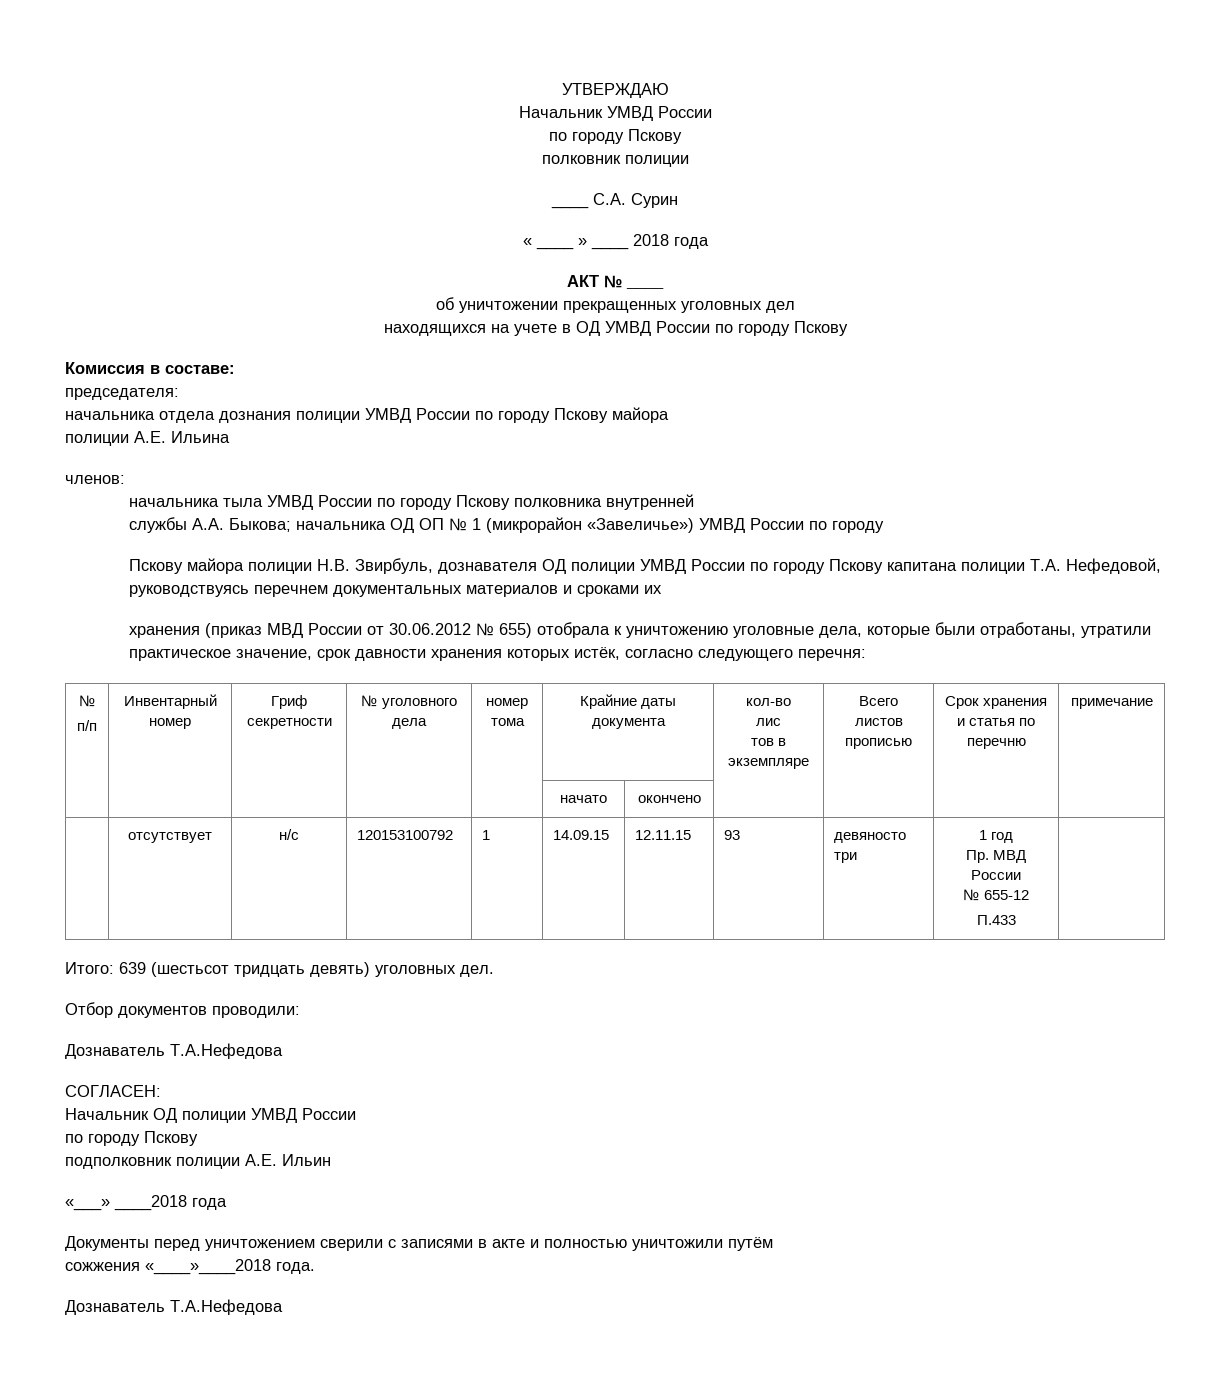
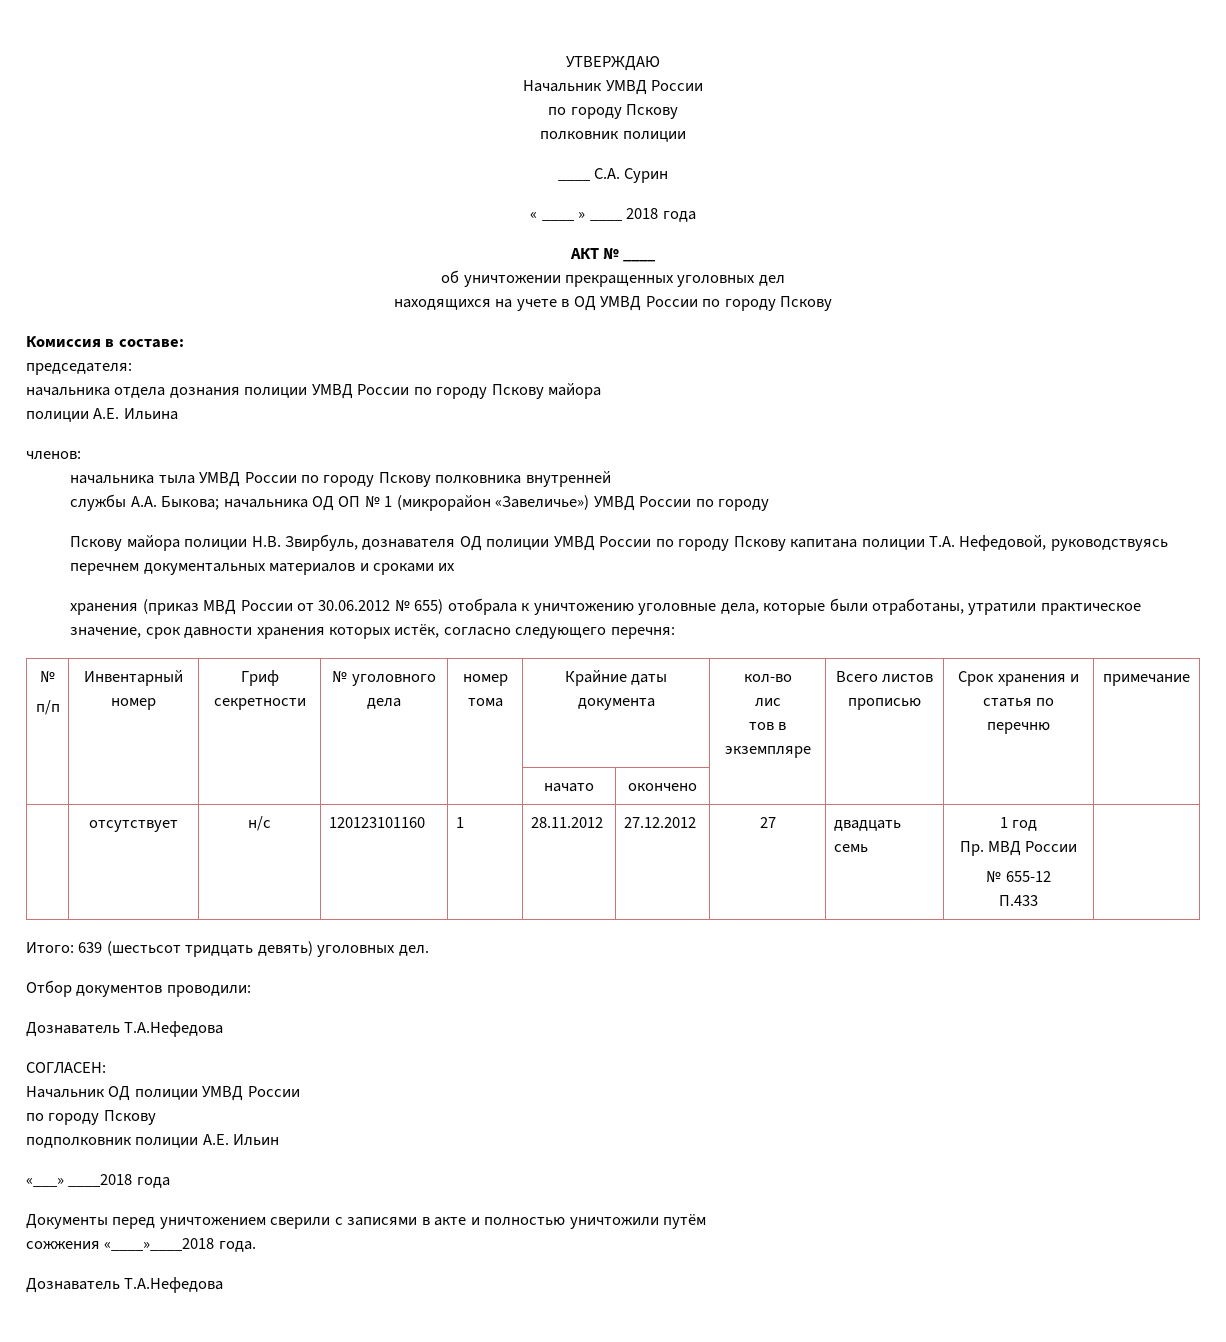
[357,830,454,840] [482,830,491,840] [553,830,610,840] [635,830,692,840] [724,830,741,840] [834,832,907,843] [834,852,858,863] 120153100792 | 1 | 14.09.15 | 12.11.15 | 93 | девяносто три -> [328,817,425,828] [455,817,464,828] [530,817,603,828] [623,817,696,828] [759,817,776,828] [833,820,901,831] [833,844,868,852] 120123101160 | 1 | 28.11.2012 | 27.12.2012 | 27 | двадцать семь

